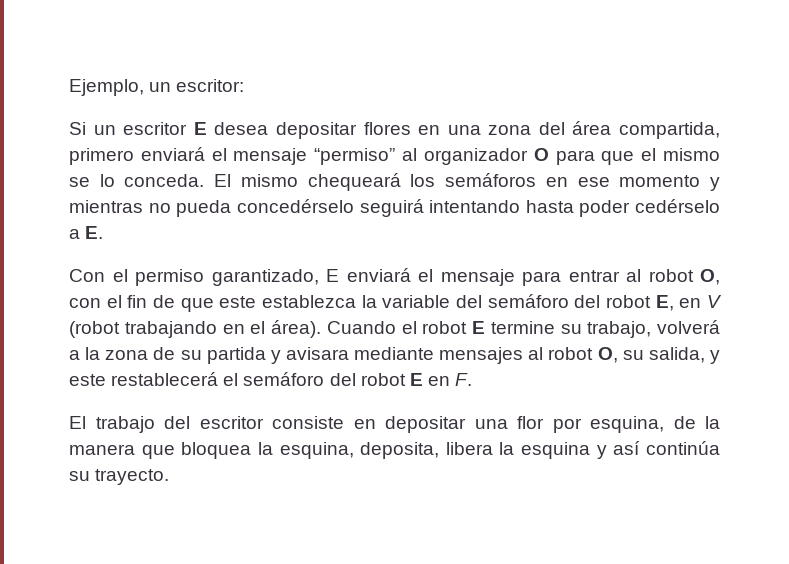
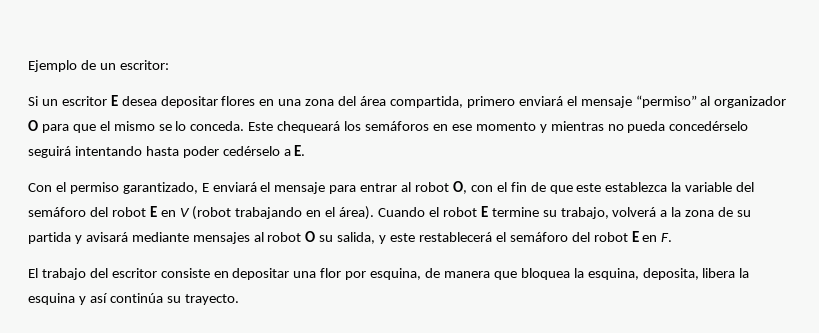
[69,79,144,96] Ejemplo, -> [28,60,96,72] Ejemplo de
[214,174,298,187] El mismo -> [248,122,274,131] Este
[655,295,674,311] E, -> [149,206,157,217] E
[285,347,349,360] avisara -> [85,232,128,242] avisará
[597,347,618,363] O, -> [305,231,316,242] O
[705,416,720,429] la -> (441, 273) none

